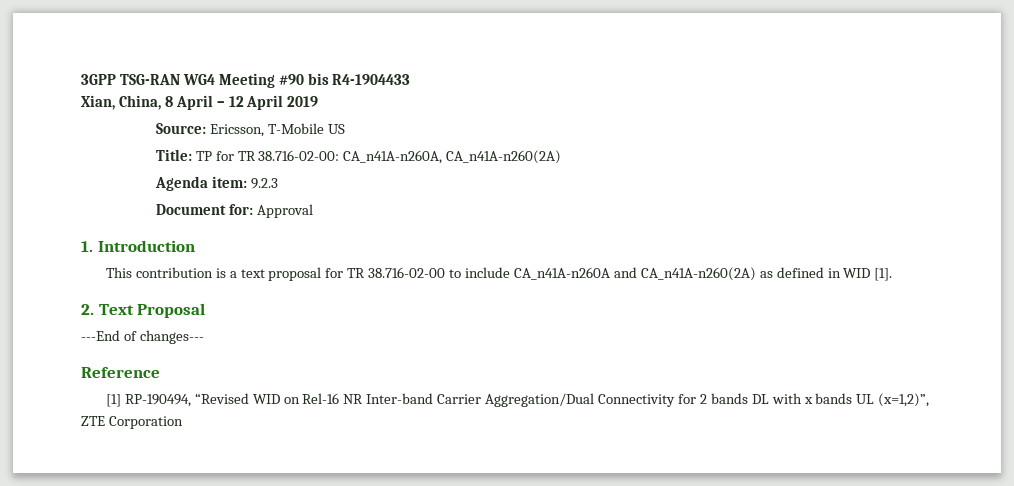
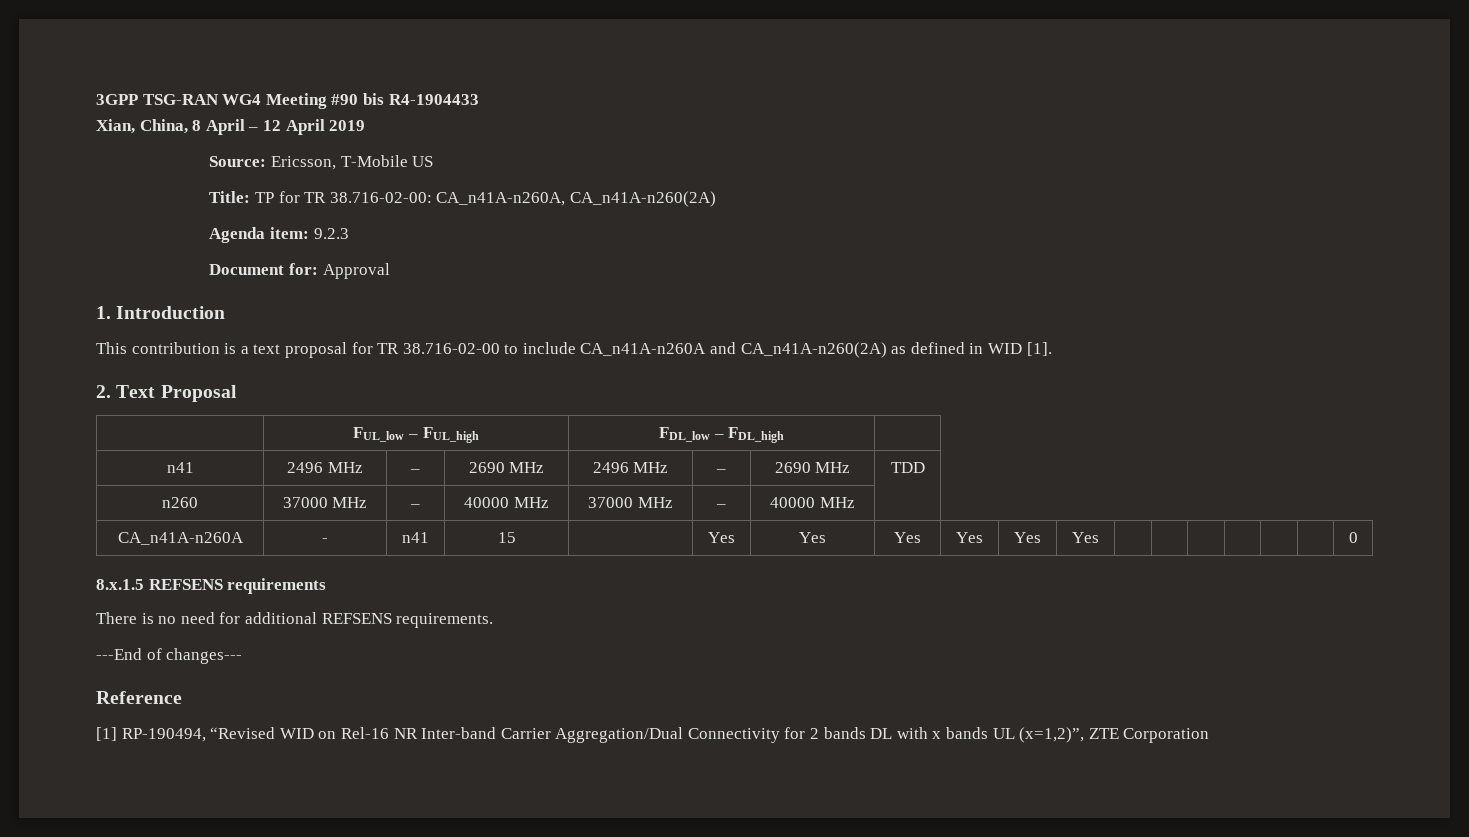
(206, 310) none -> [353,427,479,443] [658,427,785,443] [166,462,194,473] [287,462,363,473] [410,469,420,473] [468,462,545,473] [592,462,669,473] [716,469,726,473] [774,462,851,473] [890,462,925,473] [162,497,198,508] [282,497,368,508] [410,504,420,508] [464,497,549,508] [588,497,673,508] [716,504,726,508] [770,497,855,508] [117,532,244,545] [322,538,328,543] [402,532,429,543] [497,532,516,543] [708,532,735,543] [799,532,826,543] [894,532,921,543] [956,532,983,543] [1014,532,1041,543] [1072,532,1099,543] [1348,532,1358,543] [96,578,327,594] [96,612,494,628] // | FUL_low – FUL_high | FDL_low – FDL_high | // n41 | 2496 MHz | – | 2690 MHz | 2496 MHz | – | 2690 MHz | TDD // n260 | 37000 MHz | – | 40000 MHz | 37000 MHz | – | 40000 MHz | // CA_n41A-n260A | - | n41 | 15 | | Yes | Yes | Yes | Yes | Yes | Yes | | | | | | | 0 // 8.x.1.5 REFSENS requirements // There is no need for additional REFSENS requirements.

